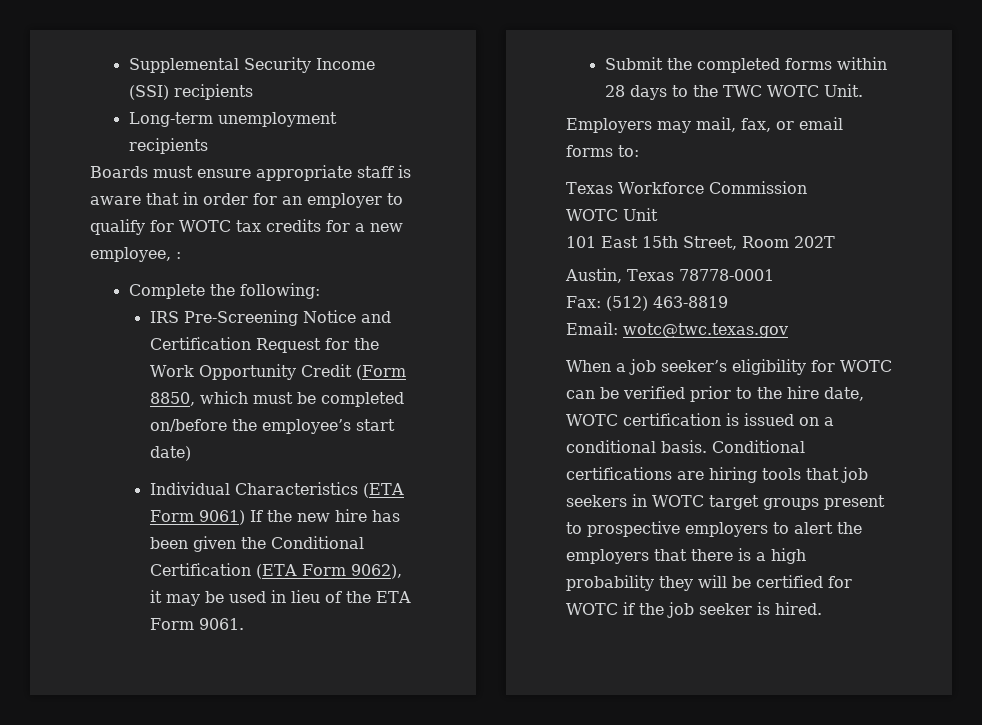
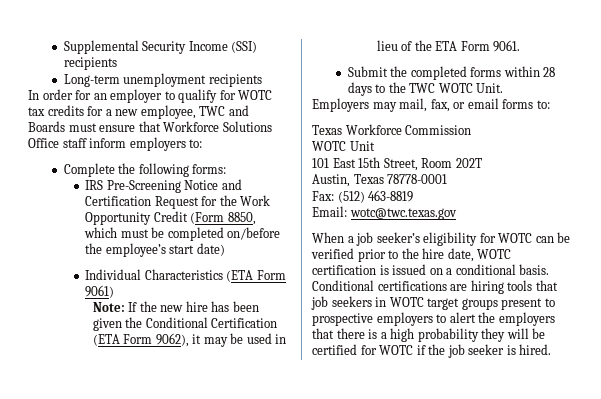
[90,165,411,181] [90,192,198,205] Boards must ensure appropriate staff is aware that in -> [28,90,39,100] In
[176,252,181,259] : -> [199,105,249,116] [28,121,272,132] [28,137,203,151] TWC and Boards must ensure that Workforce Solutions Office staff inform employers to:
[239,283,320,299] following: -> [138,163,227,177] following forms:
(245, 517) none -> [92,302,125,312] // Note:

